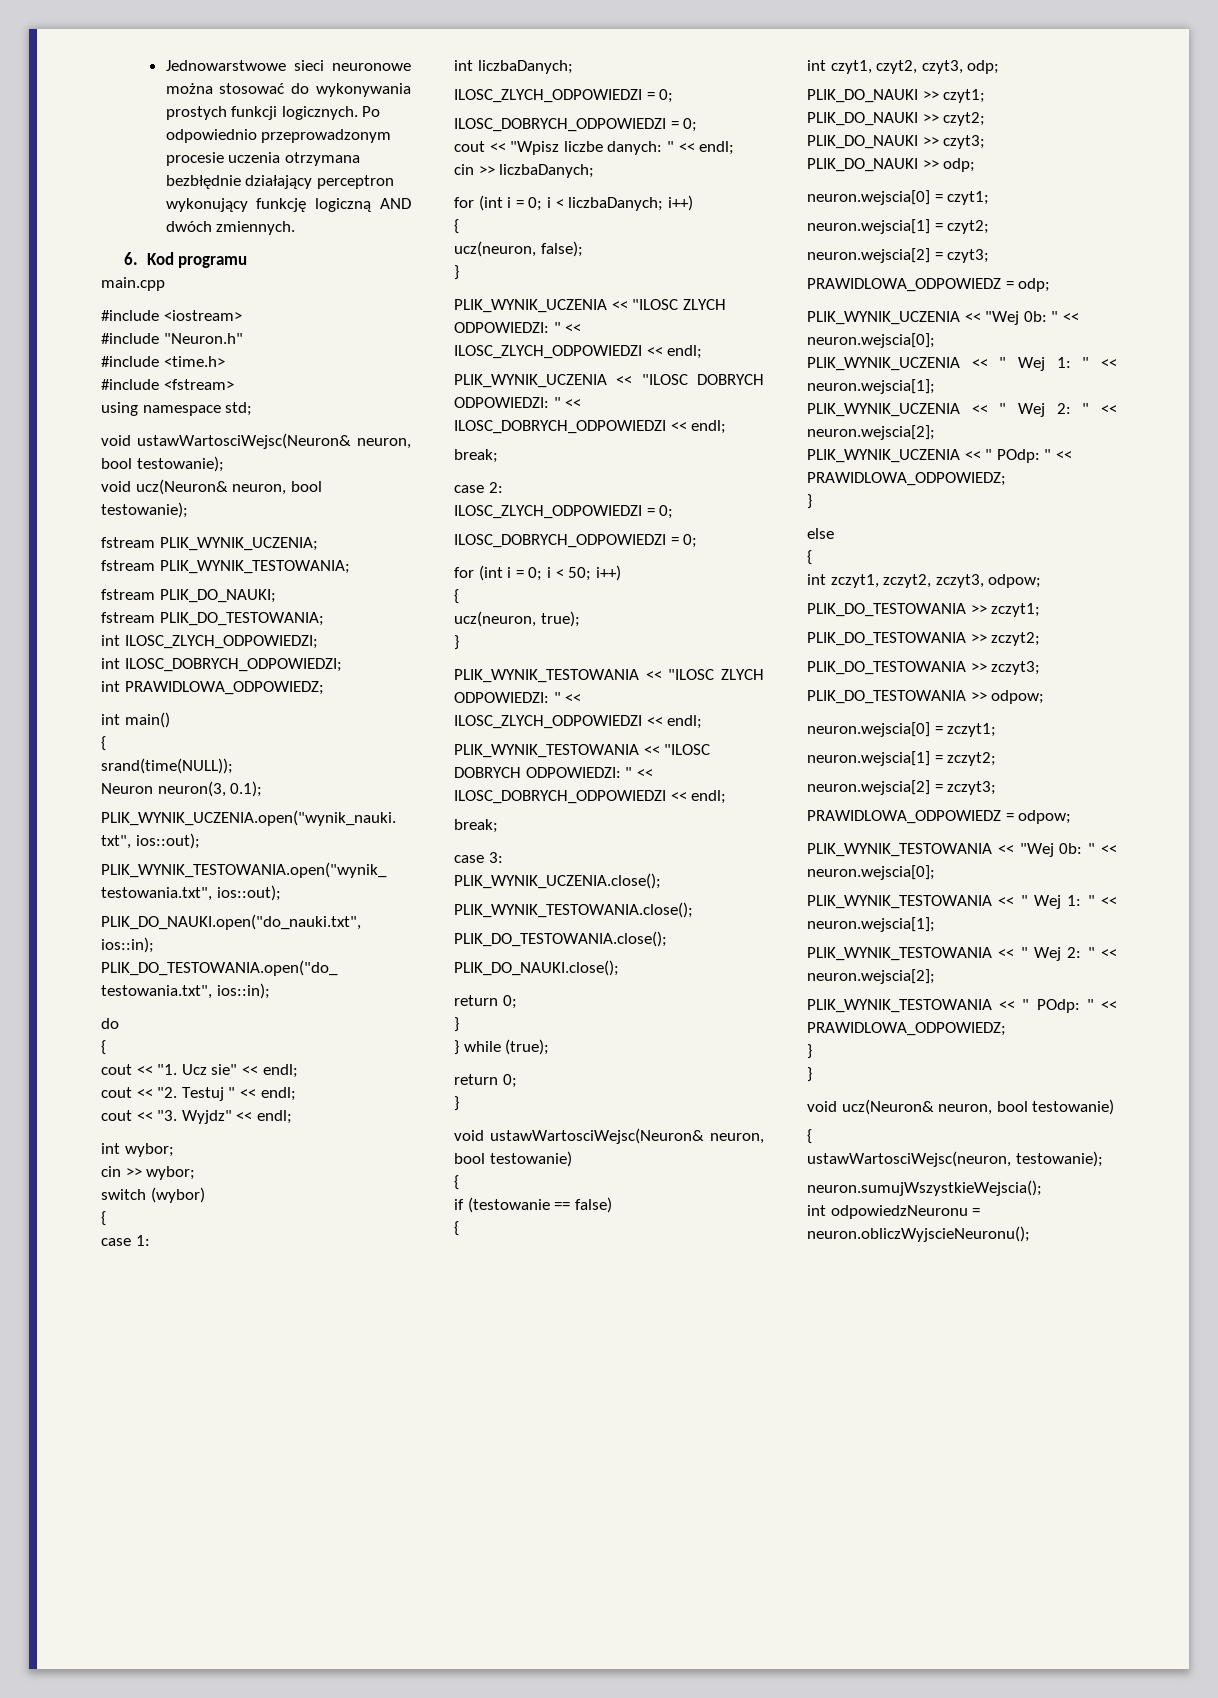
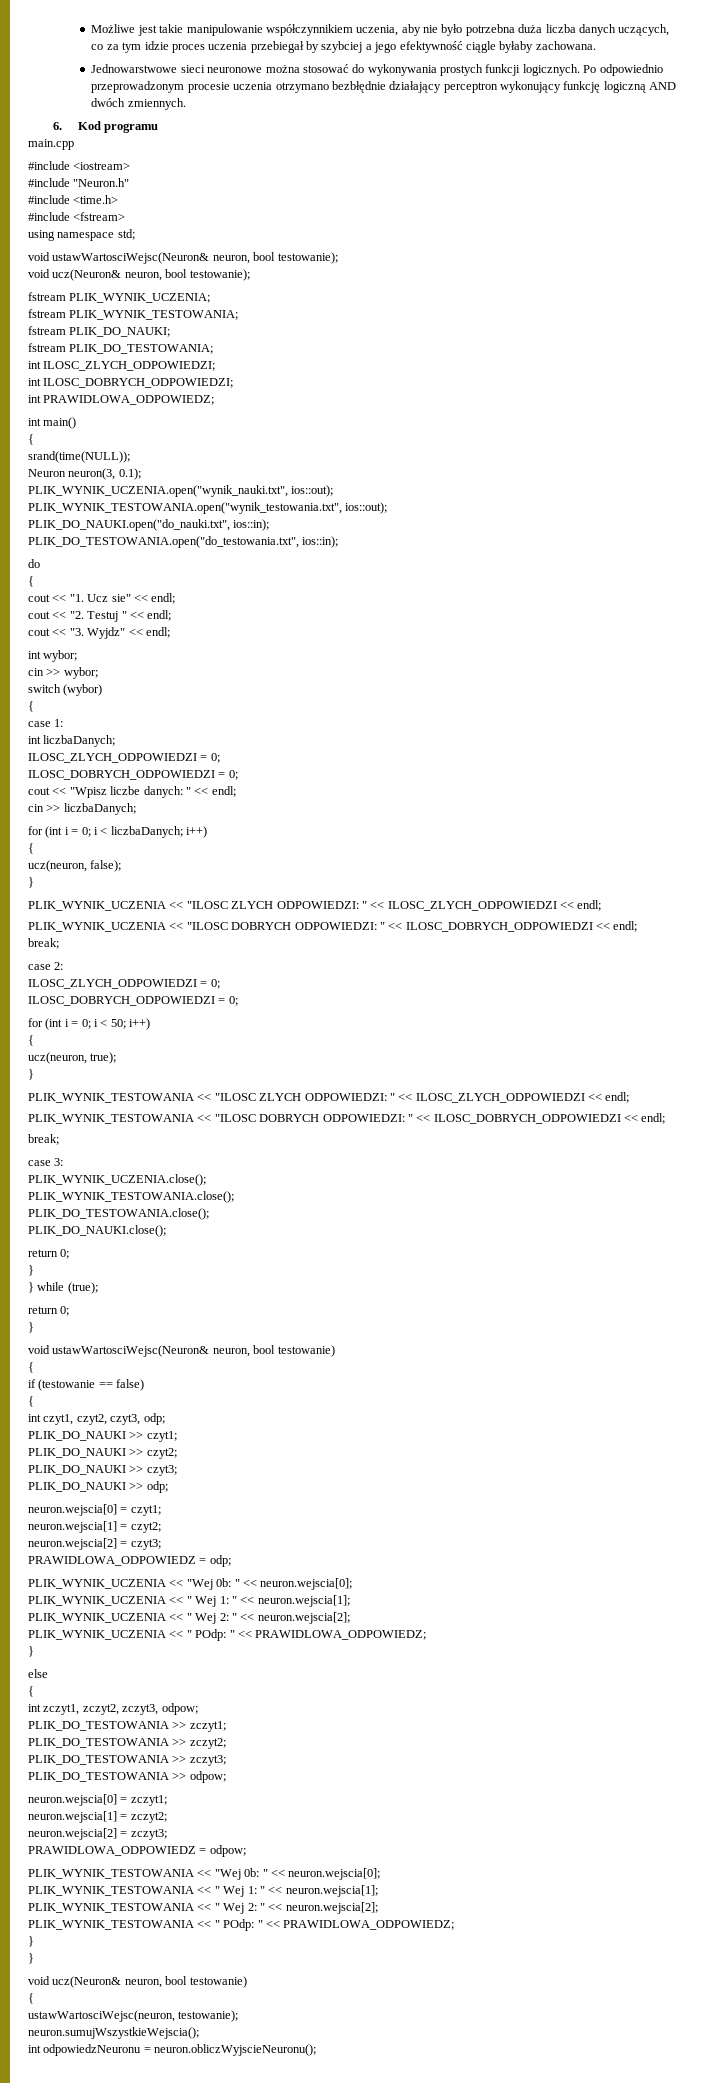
(165, 65) none -> [91,24,670,36] [91,41,596,53] Możliwe jest takie manipulowanie współczynnikiem uczenia, aby nie było potrzebna duża liczba danych uczących, co za tym idzie proces uczenia przebiegał by szybciej a jego efektywność ciągle byłaby zachowana. //
[284,152,360,166] otrzymana -> [275,82,329,93] otrzymano

